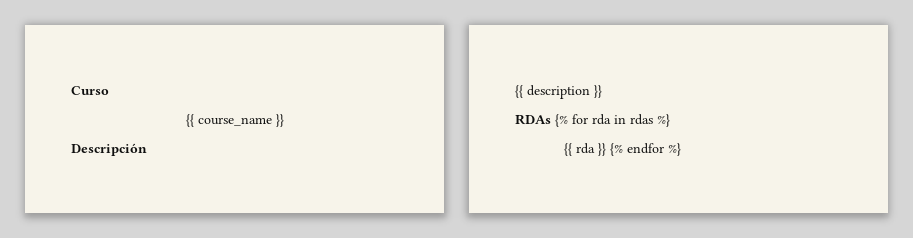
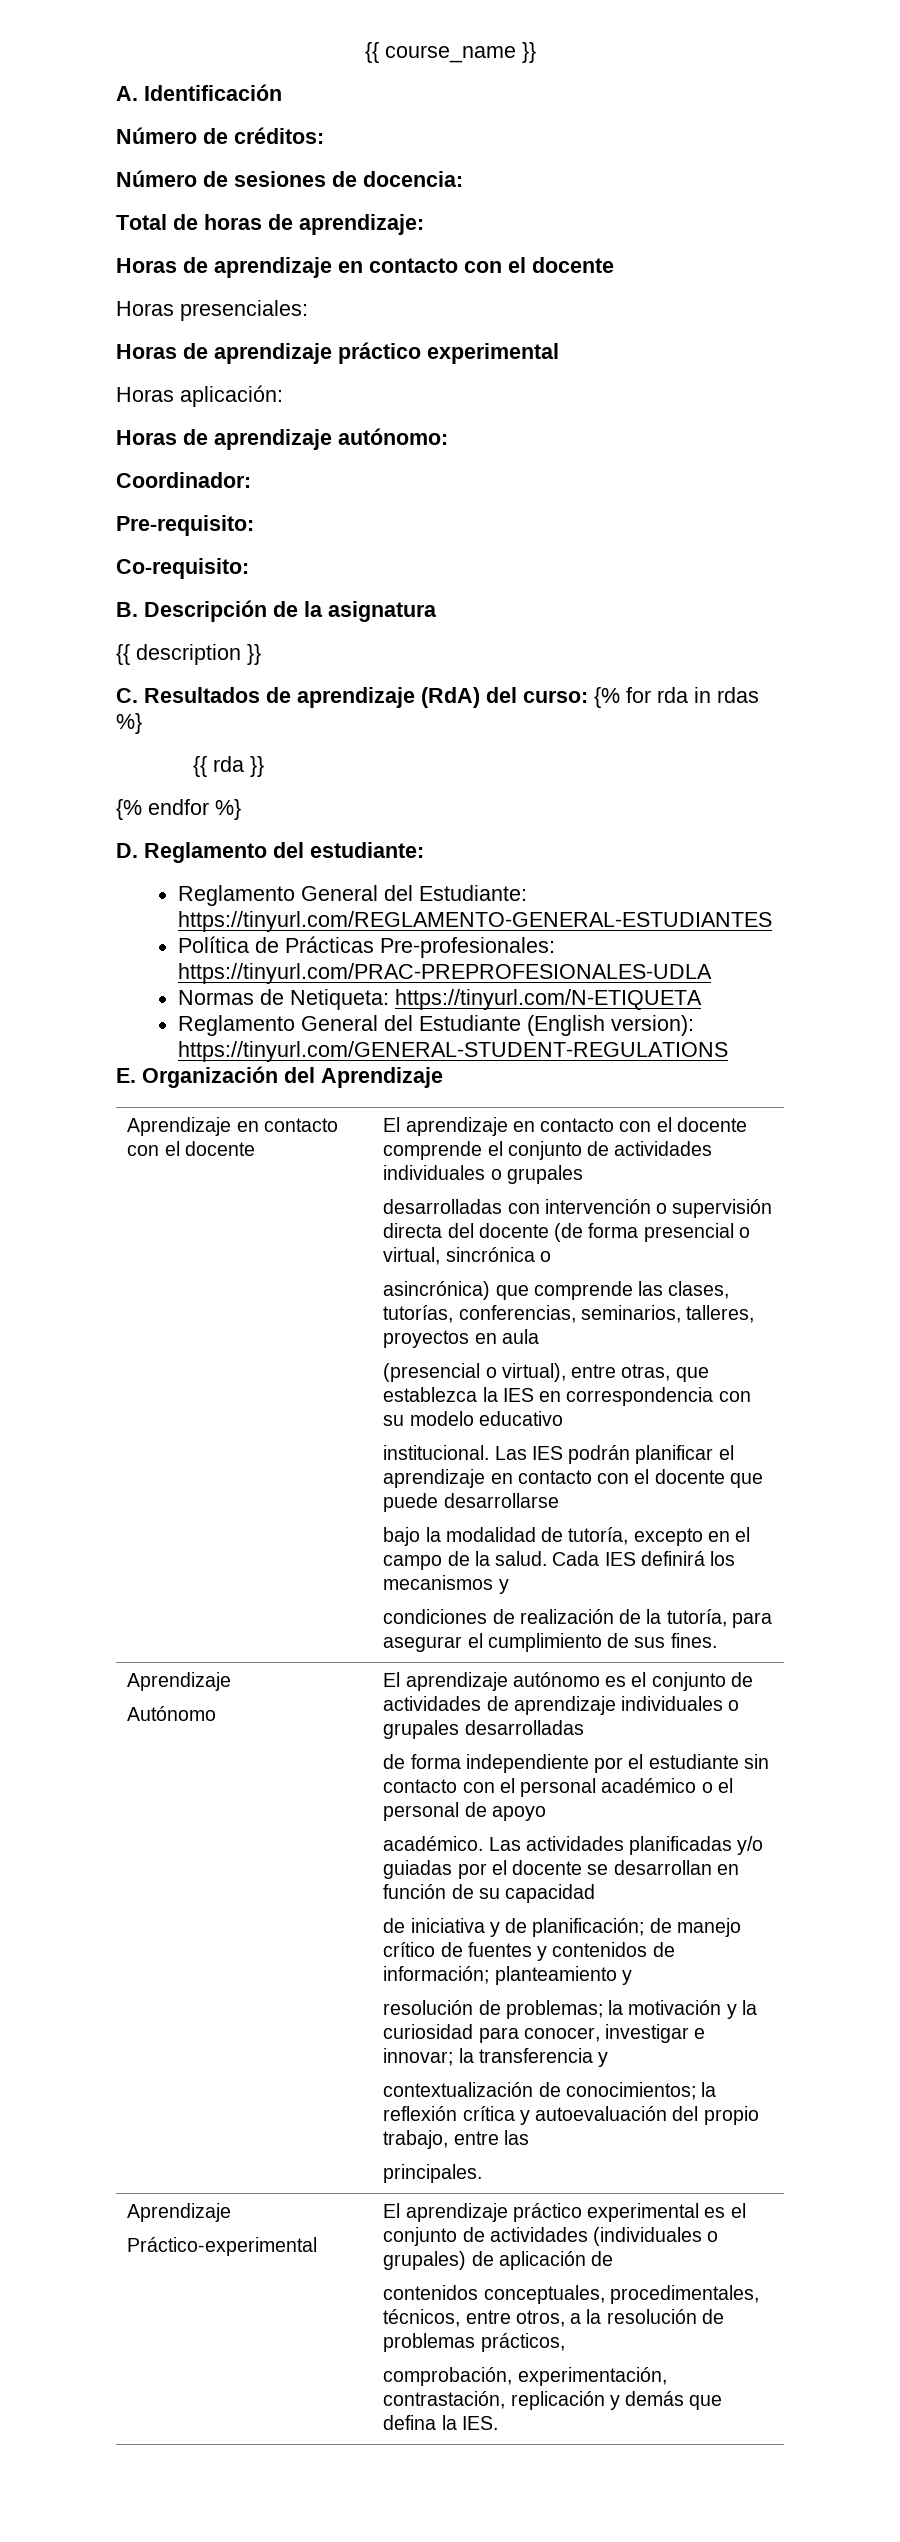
[71,86,109,95] Curso // -> (364, 52) none
[71,143,147,156] [515,85,602,99] [515,114,551,125] Descripción // {{ description }} // RDAs -> [116,84,282,101] [116,127,324,144] [116,170,463,187] [116,214,424,235] [116,257,614,278] [116,300,308,321] [116,342,559,364] [116,385,283,407] [116,428,448,450] [116,472,251,488] [116,515,254,536] [116,558,249,579] [116,600,437,622] [116,644,261,665] [116,687,588,708] A. Identificación // Número de créditos: // Número de sesiones de docencia: // Total de horas de aprendizaje: // Horas de aprendizaje en contacto con el docente // Horas presenciales: // Horas de aprendizaje práctico experimental // Horas aplicación: // Horas de aprendizaje autónomo: // Coordinador: // Pre-requisito: // Co-requisito: // B. Descripción de la asignatura // {{ description }} // C. Resultados de aprendizaje (RdA) del curso:
(607, 149) none -> (264, 766) //
(682, 149) none -> [116,842,424,863] [178,885,528,906] [178,911,773,932] [178,936,556,958] [178,963,713,984] [178,989,703,1010] [178,1015,695,1036] [178,1041,729,1062] [116,1066,443,1088] [127,1117,338,1136] [127,1141,255,1156] [383,1117,747,1136] [383,1141,713,1160] [383,1165,583,1184] [383,1199,773,1218] [383,1223,750,1242] [383,1247,551,1265] [383,1281,730,1300] [383,1305,755,1323] [383,1329,539,1348] [383,1363,709,1382] [383,1387,751,1406] [383,1411,563,1426] [383,1445,734,1464] [383,1469,763,1488] [383,1493,559,1512] [383,1527,751,1546] [383,1551,736,1570] [383,1575,509,1594] [383,1609,772,1628] [383,1633,717,1652] [127,1672,232,1691] [127,1706,217,1721] [383,1672,753,1691] [383,1696,740,1715] [383,1720,584,1739] [383,1754,769,1773] [383,1778,733,1797] [383,1802,546,1821] [383,1836,764,1855] [383,1860,739,1879] [383,1884,596,1903] [383,1918,741,1937] [383,1942,675,1961] [383,1966,632,1985] [383,2000,757,2019] [383,2024,706,2043] [383,2048,609,2067] [383,2082,717,2100] [383,2106,759,2125] [383,2130,529,2149] [383,2164,483,2183] [127,2203,232,2222] [127,2237,318,2256] [383,2203,746,2222] [383,2227,719,2246] [383,2251,614,2270] [383,2285,759,2304] [383,2309,724,2327] [383,2333,565,2352] [383,2367,667,2386] [383,2391,723,2410] [383,2415,498,2430] // D. Reglamento del estudiante: // Reglamento General del Estudiante: https://tinyurl.com/REGLAMENTO-GENERAL-ESTUDIANTES // Política de Prácticas Pre-profesionales: https://tinyurl.com/PRAC-PREPROFESIONALES-UDLA // Normas de Netiqueta: https://tinyurl.com/N-ETIQUETA // Reglamento General del Estudiante (English version): https://tinyurl.com/GENERAL-STUDENT-REGULATIONS // E. Organización del Aprendizaje // Aprendizaje en contacto con el docente | El aprendizaje en contacto con el docente comprende el conjunto de actividades individuales o grupales // desarrolladas con intervención o supervisión directa del docente (de forma presencial o virtual, sincrónica o // asincrónica) que comprende las clases, tutorías, conferencias, seminarios, talleres, proyectos en aula // (presencial o virtual), entre otras, que establezca la IES en correspondencia con su modelo educativo // institucional. Las IES podrán planificar el aprendizaje en contacto con el docente que puede desarrollarse // bajo la modalidad de tutoría, excepto en el campo de la salud. Cada IES definirá los mecanismos y // condiciones de realización de la tutoría, para asegurar el cumplimiento de sus fines. // Aprendizaje // Autónomo | El aprendizaje autónomo es el conjunto de actividades de aprendizaje individuales o grupales desarrolladas // de forma independiente por el estudiante sin contacto con el personal académico o el personal de apoyo // académico. Las actividades planificadas y/o guiadas por el docente se desarrollan en función de su capacidad // de iniciativa y de planificación; de manejo crítico de fuentes y contenidos de información; planteamiento y // resolución de problemas; la motivación y la curiosidad para conocer, investigar e innovar; la transferencia y // contextualización de conocimientos; la reflexión crítica y autoevaluación del propio trabajo, entre las // principales. // Aprendizaje // Práctico-experimental | El aprendizaje práctico experimental es el conjunto de actividades (individuales o grupales) de aplicación de // contenidos conceptuales, procedimentales, técnicos, entre otros, a la resolución de problemas prácticos, // comprobación, experimentación, contrastación, replicación y demás que defina la IES.

